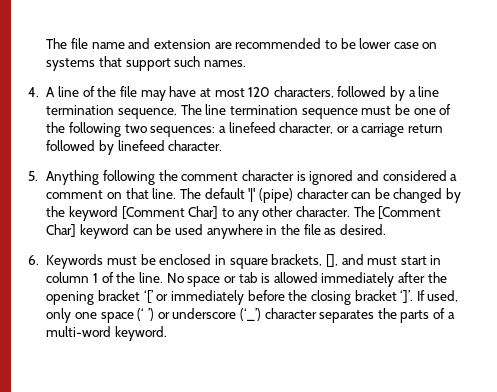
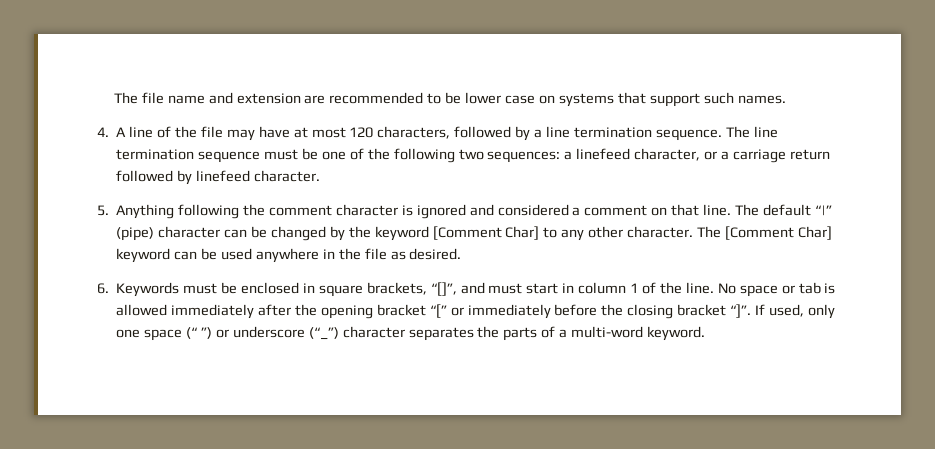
[248,188,256,202] '|' -> [814,205,832,216] “|”
[325,254,338,267] [], -> [430,282,457,296] “[]”,
[143,290,153,303] ‘[’ -> [429,304,447,318] “[”
[400,290,414,303] ‘]’. -> [730,304,752,318] “]”.
[137,308,154,321] (‘ ’) -> [186,327,212,339] (“ ”)
[239,308,261,321] (‘_’) -> [308,327,339,340] (“_”)

